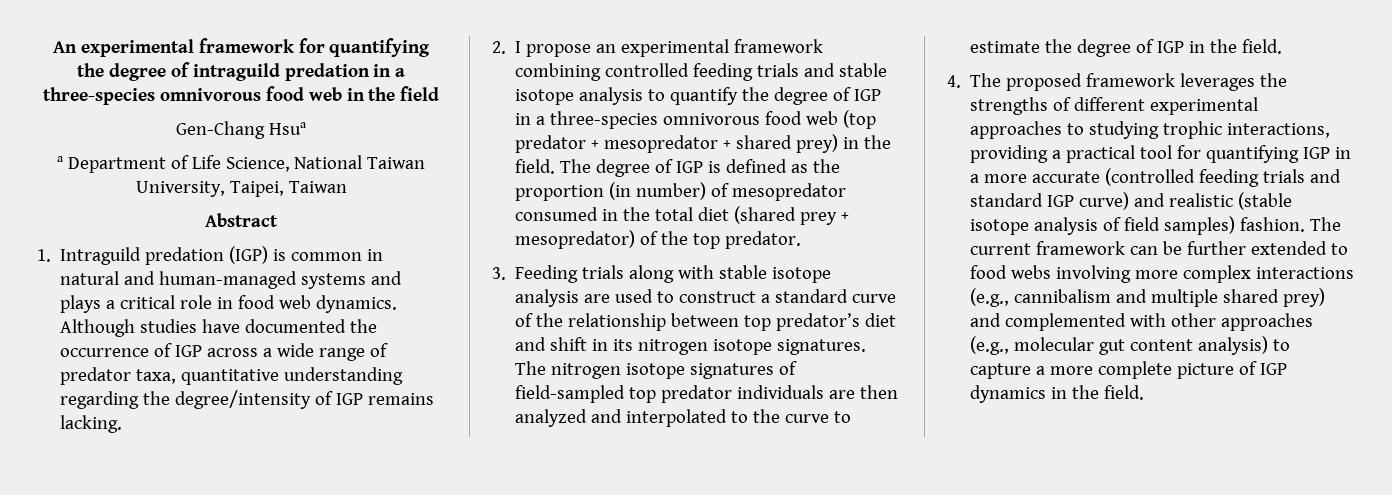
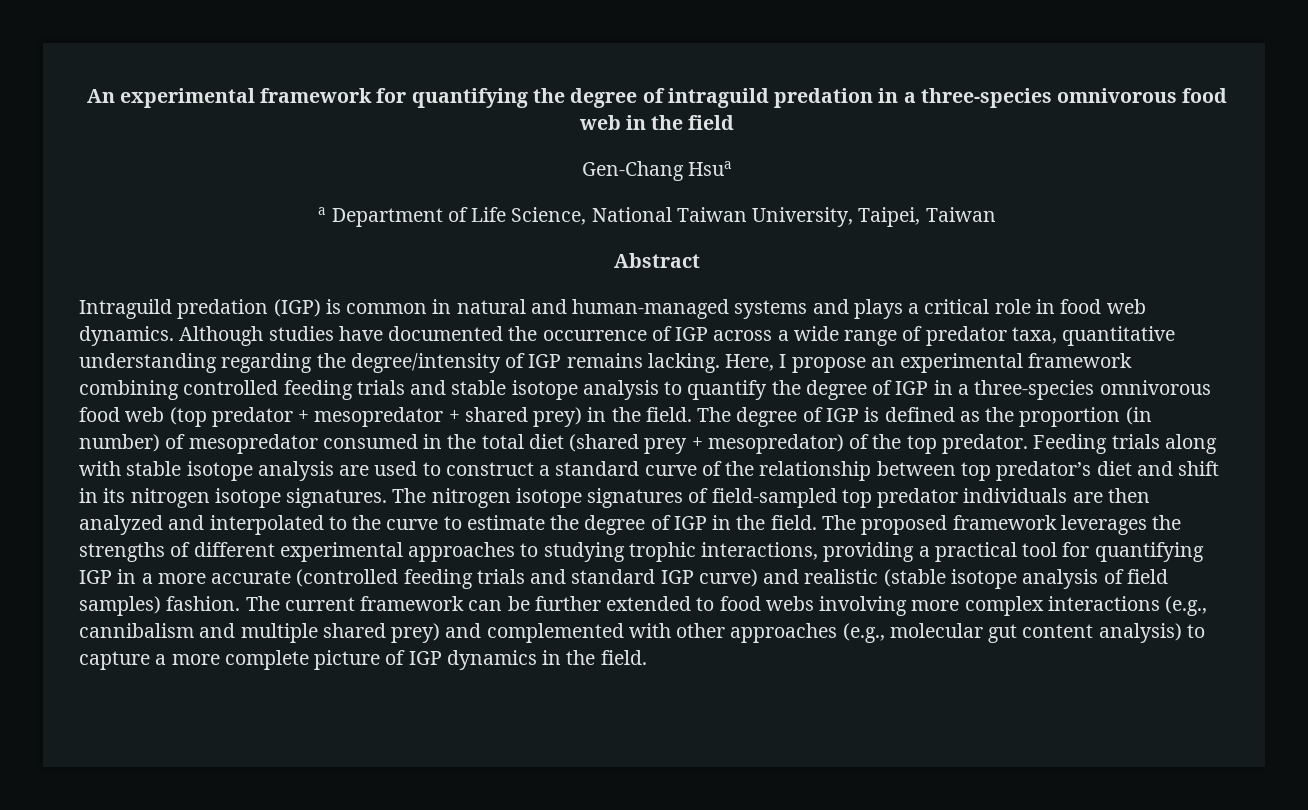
[37,249,51,262] 1. -> (700, 260) none
[492,41,506,54] // 2. -> [725,354,775,371] Here,
[492,267,506,280] // 3. -> (1028, 444) none
[947,75,961,88] // 4. -> (817, 522) none

